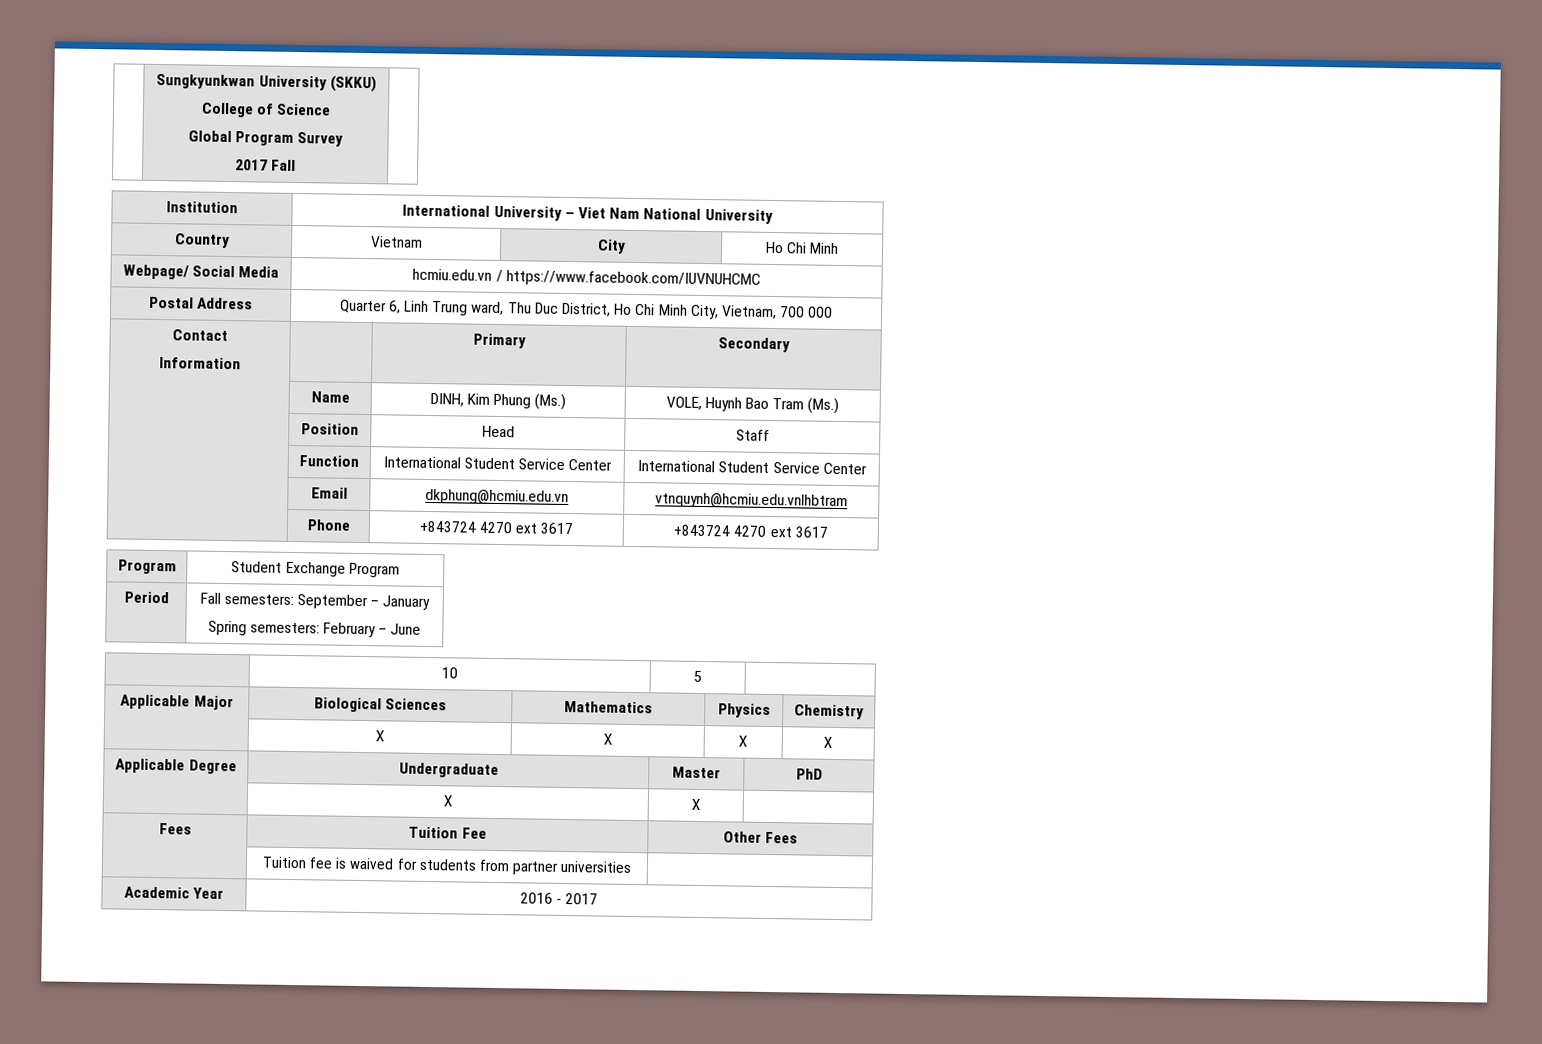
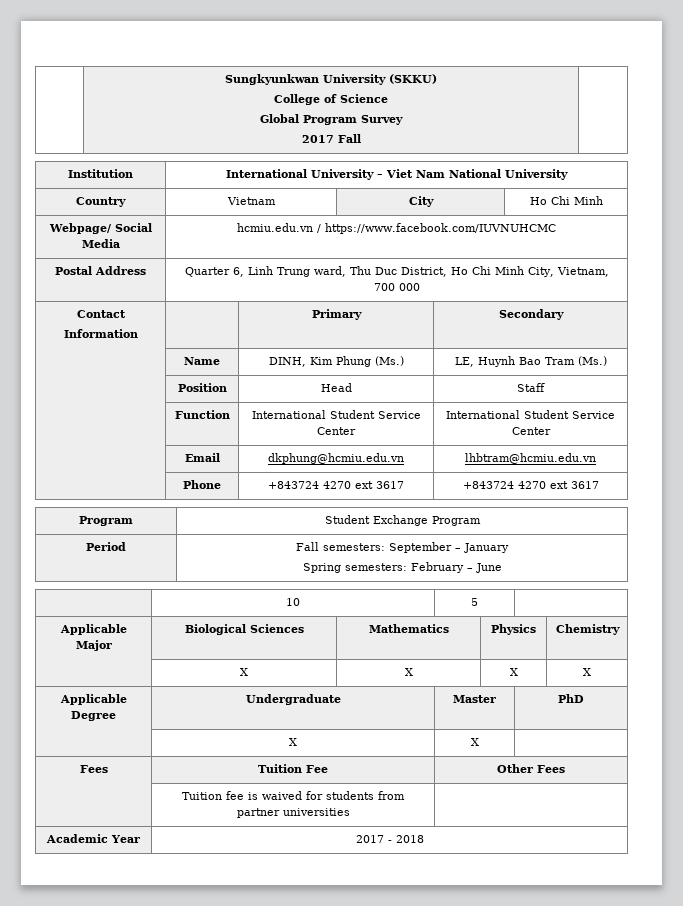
[665,396,702,410] VOLE, -> [454,357,474,367] LE,
[655,492,849,510] vtnquynh@hcmiu.edu.vnlhbtram -> [465,453,596,464] lhbtram@hcmiu.edu.vn
[519,892,599,905] 2016 - 2017 -> [355,835,424,843] 2017 - 2018

